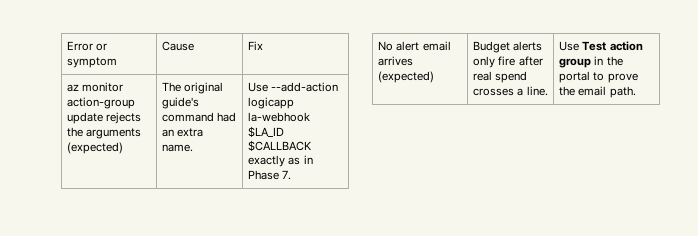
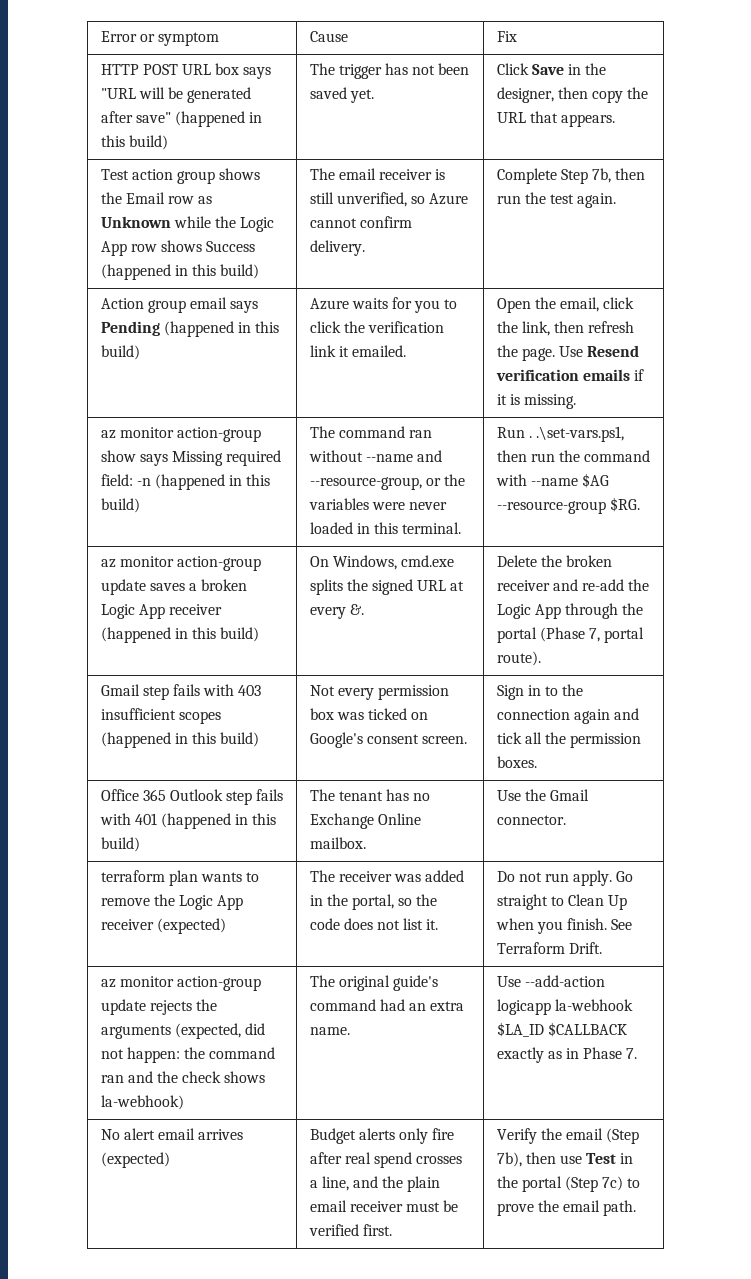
(264, 45) none -> [100,63,272,79] [100,87,252,103] [100,111,263,127] [100,135,168,150] [309,63,470,79] [309,87,374,103] [496,63,607,75] [496,87,649,103] [496,111,615,127] [100,168,261,184] [100,192,213,204] [100,216,275,232] [100,240,256,256] [100,264,260,280] [309,168,446,180] [309,192,469,207] [309,216,412,228] [309,240,365,256] [496,168,646,184] [496,192,617,208] [100,297,259,313] [100,321,280,337] [100,345,140,360] [309,297,458,313] [309,321,444,333] [309,345,406,357] [496,297,635,313] [496,321,635,336] [496,345,640,361] [495,369,644,381] [496,394,576,409] [100,427,261,442] [100,450,282,466] [100,474,271,490] [100,498,140,513] [309,426,432,438] [308,450,442,462] [309,474,465,490] [308,498,447,510] [309,522,462,534] [496,426,624,442] [496,450,651,462] [495,473,609,488] [496,497,640,514] [100,556,261,571] [100,579,248,595] [100,604,222,619] [100,627,260,643] [309,555,454,570] [309,579,465,595] [309,604,364,619] [496,555,612,567] [496,579,650,591] [496,603,644,619] [496,627,645,643] [496,651,541,666] [100,684,262,700] [100,708,221,724] [100,732,260,748] [309,685,449,700] [309,708,429,720] [309,732,467,748] [496,684,584,700] [496,708,639,724] [496,732,642,748] [496,756,537,768] [100,789,284,805] [99,813,277,829] [100,837,140,852] [309,789,431,801] [309,813,421,829] [309,837,366,849] [496,789,589,801] [496,815,566,825] [100,870,260,886] [100,894,244,910] [100,918,226,934] [309,870,465,882] [309,894,438,910] [309,918,439,930] [496,870,634,886] [496,894,628,910] [495,918,633,934] [496,942,602,954] // HTTP POST URL box says "URL will be generated after save" (happened in this build) | The trigger has not been saved yet. | Click Save in the designer, then copy the URL that appears. // Test action group shows the Email row as Unknown while the Logic App row shows Success (happened in this build) | The email receiver is still unverified, so Azure cannot confirm delivery. | Complete Step 7b, then run the test again. // Action group email says Pending (happened in this build) | Azure waits for you to click the verification link it emailed. | Open the email, click the link, then refresh the page. Use Resend verification emails if it is missing. // az monitor action-group show says Missing required field: -n (happened in this build) | The command ran without --name and --resource-group, or the variables were never loaded in this terminal. | Run . .\set-vars.ps1, then run the command with --name $AG --resource-group $RG. // az monitor action-group update saves a broken Logic App receiver (happened in this build) | On Windows, cmd.exe splits the signed URL at every &. | Delete the broken receiver and re-add the Logic App through the portal (Phase 7, portal route). // Gmail step fails with 403 insufficient scopes (happened in this build) | Not every permission box was ticked on Google's consent screen. | Sign in to the connection again and tick all the permission boxes. // Office 365 Outlook step fails with 401 (happened in this build) | The tenant has no Exchange Online mailbox. | Use the Gmail connector. // terraform plan wants to remove the Logic App receiver (expected) | The receiver was added in the portal, so the code does not list it. | Do not run apply. Go straight to Clean Up when you finish. See Terraform Drift.
[67,142,124,154] (expected) -> [174,1023,265,1039] [100,1047,276,1063] [100,1071,266,1083] [100,1095,184,1110] (expected, did not happen: the command ran and the check shows la-webhook)
[526,86,548,96] [559,41,643,51] [559,58,592,68] line. | Use Test action group -> [321,1176,441,1192] [309,1200,459,1212] [308,1224,392,1236] [496,1128,640,1144] [496,1152,617,1167] line, and the plain email receiver must be verified first. | Verify the email (Step 7b), then use Test
(591, 77) none -> [564,1176,624,1192] (Step 7c)

